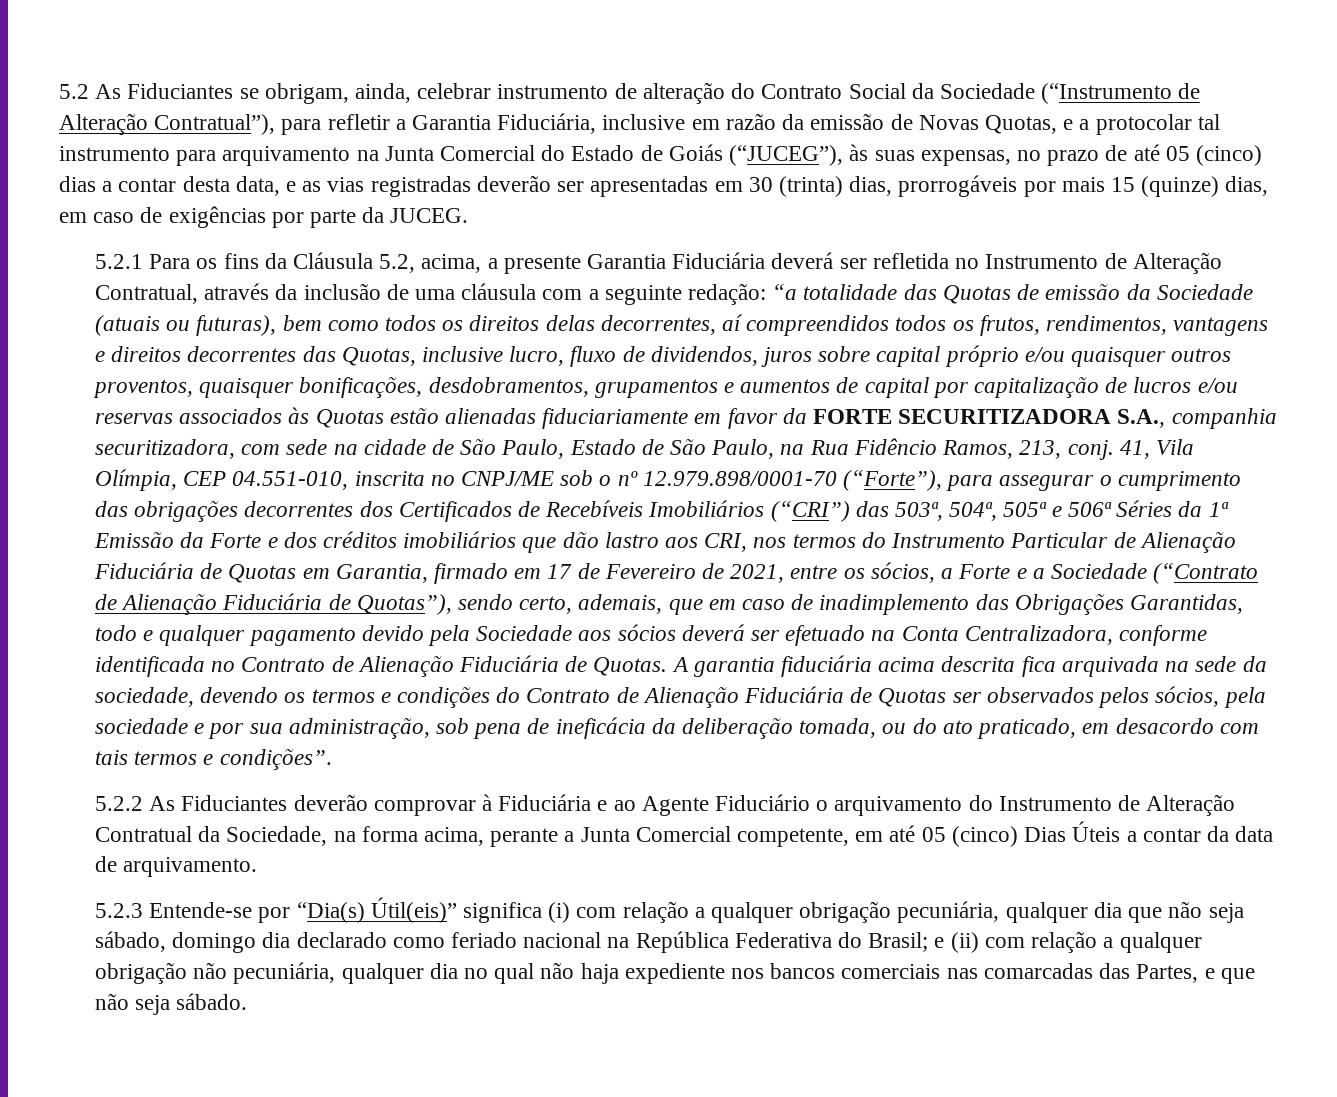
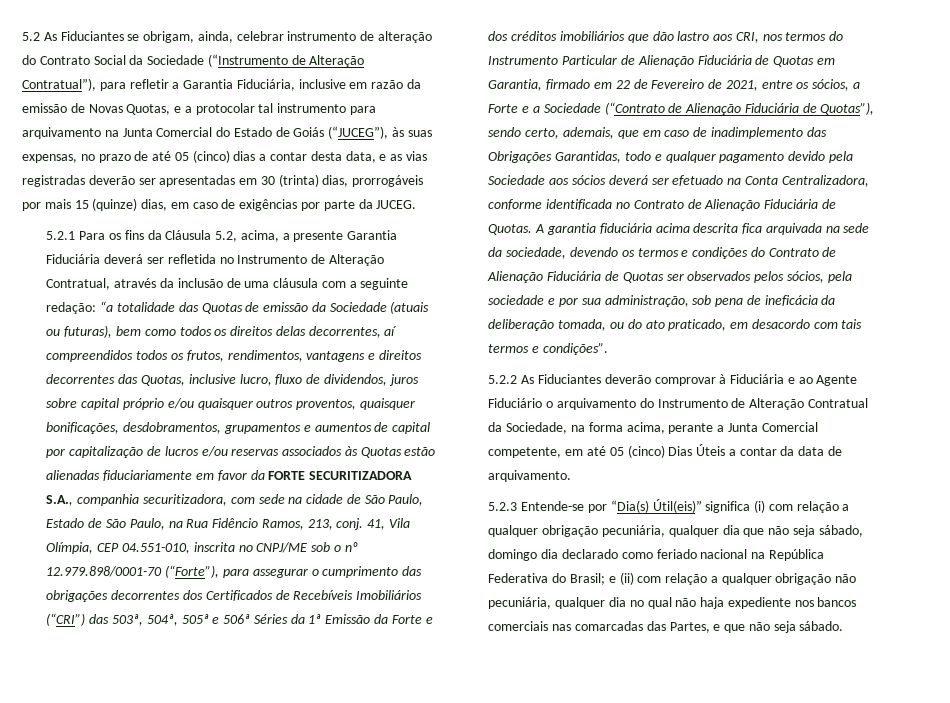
[547,564,573,579] 17 -> [615,80,630,89] 22

